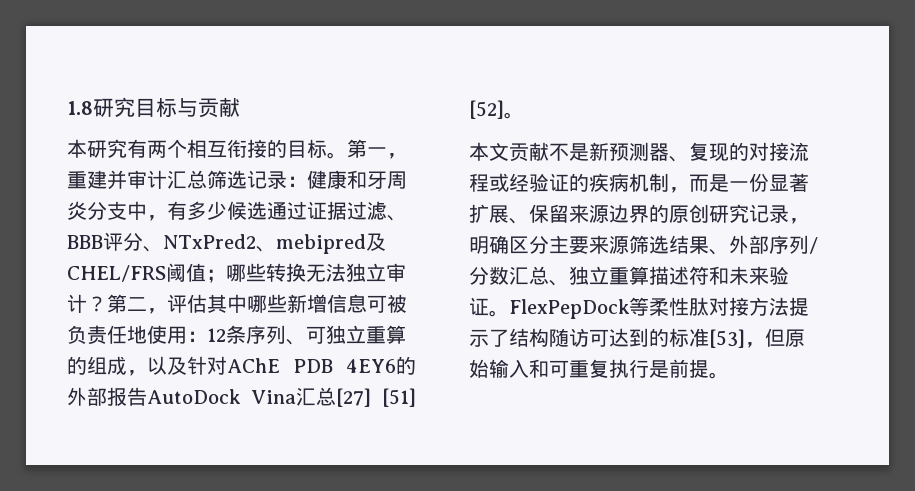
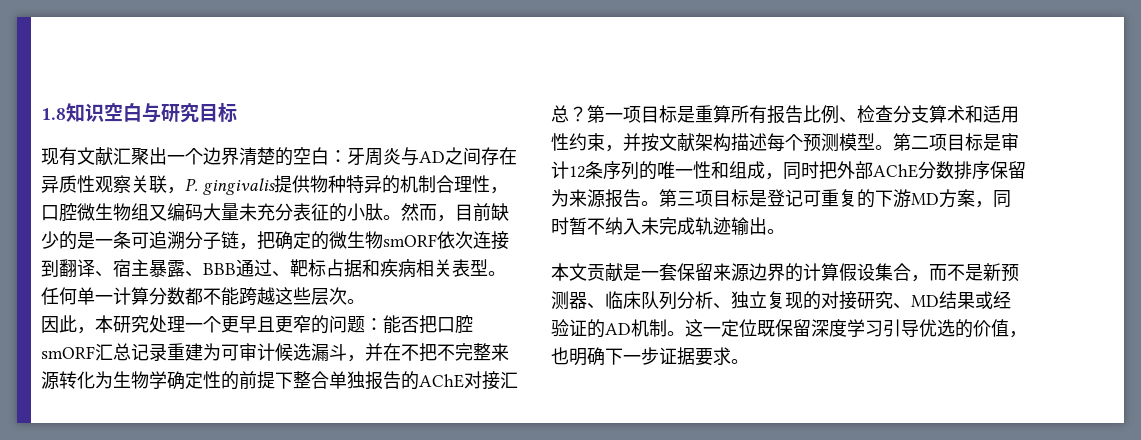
(93, 108) none -> [66,103,161,123] 知识空白与
[177,98,240,118] [67,139,407,159] [67,170,407,190] [67,201,407,221] [67,232,386,254] [67,263,406,283] [67,294,407,314] [67,325,406,345] [67,356,416,376] [67,387,416,407] [469,100,524,119] [469,142,809,162] [469,173,809,193] [469,204,809,224] [469,235,818,255] [469,266,789,286] [469,297,809,319] [469,328,805,348] [469,359,709,378] 与贡献 // 本研究有两个相互衔接的目标。第一，重建并审计汇总筛选记录：健康和牙周炎分支中，有多少候选通过证据过滤、BBB评分、NTxPred2、mebipred及CHEL/FRS阈值；哪些转换无法独立审计？第二，评估其中哪些新增信息可被负责任地使用：12条序列、可独立重算的组成，以及针对AChE PDB 4EY6的外部报告AutoDock Vina汇总[27] [51] [52]。 // 本文贡献不是新预测器、复现的对接流程或经验证的疾病机制，而是一份显著扩展、保留来源边界的原创研究记录，明确区分主要来源筛选结果、外部序列/分数汇总、独立重算描述符和未来验证。FlexPepDock等柔性肽对接方法提示了结构随访可达到的标准[53]，但原始输入和可重复执行是前提 -> [41,147,517,166] [41,175,508,195] [41,203,509,222] [41,231,509,250] [41,259,506,278] [41,287,365,306] [41,315,473,334] [41,343,509,362] [41,371,518,390] [551,105,1019,124] [551,133,1019,152] [551,161,1026,180] [551,189,1011,208] [551,217,785,236] [551,263,1019,282] [551,291,1011,310] [551,319,1027,338] [551,347,731,366] // 现有文献汇聚出一个边界清楚的空白：牙周炎与AD之间存在异质性观察关联，P. gingivalis提供物种特异的机制合理性，口腔微生物组又编码大量未充分表征的小肽。然而，目前缺少的是一条可追溯分子链，把确定的微生物smORF依次连接到翻译、宿主暴露、BBB通过、靶标占据和疾病相关表型。任何单一计算分数都不能跨越这些层次。 // 因此，本研究处理一个更早且更窄的问题：能否把口腔smORF汇总记录重建为可审计候选漏斗，并在不把不完整来源转化为生物学确定性的前提下整合单独报告的AChE对接汇总？第一项目标是重算所有报告比例、检查分支算术和适用性约束，并按文献架构描述每个预测模型。第二项目标是审计12条序列的唯一性和组成，同时把外部AChE分数排序保留为来源报告。第三项目标是登记可重复的下游MD方案，同时暂不纳入未完成轨迹输出。 // 本文贡献是一套保留来源边界的计算假设集合，而不是新预测器、临床队列分析、独立复现的对接研究、MD结果或经验证的AD机制。这一定位既保留深度学习引导优选的价值，也明确下一步证据要求

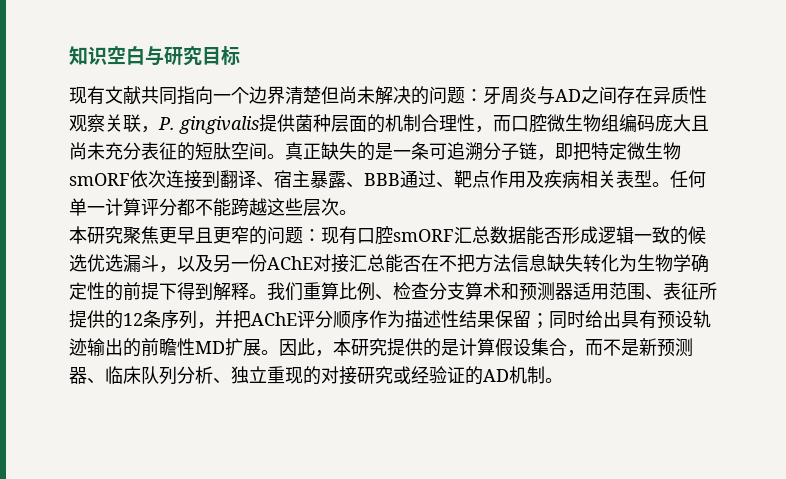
[41,108,66,120] 1.8 -> (69, 55) none
[113,147,167,165] 汇聚出 -> [141,86,213,105] 共同指向
[275,147,329,166] 的空白 -> [321,86,465,105] 但尚未解决的问题
[310,175,382,193] 物种特异 -> [295,114,367,132] 菌种层面
(508, 190) none -> [493,115,511,132] 而
[149,203,509,222] [41,231,59,249] 又编码大量未充分表征的小肽。然而，目前缺少 -> [619,114,709,132] [69,142,357,161] 编码庞大且尚未充分表征的短肽空间。真正缺失
[257,231,329,250] 把确定的 -> [555,142,627,161] 即把特定
[308,259,380,277] 标占据和 -> [472,170,544,188] 点作用及
[149,287,185,305] 分数 -> [141,198,177,216] 评分
[41,315,221,334] 因此，本研究处理一个 -> [69,226,159,244] 本研究聚焦
[383,315,437,334] 能否把 -> [321,226,357,245] 现有
[131,343,509,362] [41,371,59,390] 记录重建为可审计候选漏斗，并在不把不完整来源 -> [490,226,706,245] [69,254,583,273] 数据能否形成逻辑一致的候选优选漏斗，以及另一份AChE对接汇总能否在不把方法信息缺失
[293,371,518,390] [551,105,803,124] 整合单独报告的AChE对接汇总？第一项目标是重算所有报告 -> [177,282,339,301] 得到解释。我们重算
[983,105,1019,123] [551,133,1019,152] [551,161,1026,180] [551,189,1011,208] [551,217,785,236] [551,263,803,282] 适用性约束，并按文献架构描述每个预测模型。第二项目标是审计12条序列的唯一性和组成，同时把外部AChE分数排序保留为来源报告。第三项目标是登记可重复的下游MD方案，同时暂不纳入未完成轨迹输出。 // 本文贡献是一套保留来源边界的 -> [519,282,717,301] [69,310,711,329] [69,338,459,357] 预测器适用范围、表征所提供的12条序列，并把AChE评分顺序作为描述性结果保留；同时给出具有预设轨迹输出的前瞻性MD扩展。因此，本研究提供的是
[767,291,785,309] 复 -> [267,366,285,384] 重
[893,291,975,309] 、MD结果 -> (393, 375) none
[685,319,1027,338] [551,347,749,366] 这一定位既保留深度学习引导优选的价值，也明确下一步证据要求。 -> (563, 380) none

